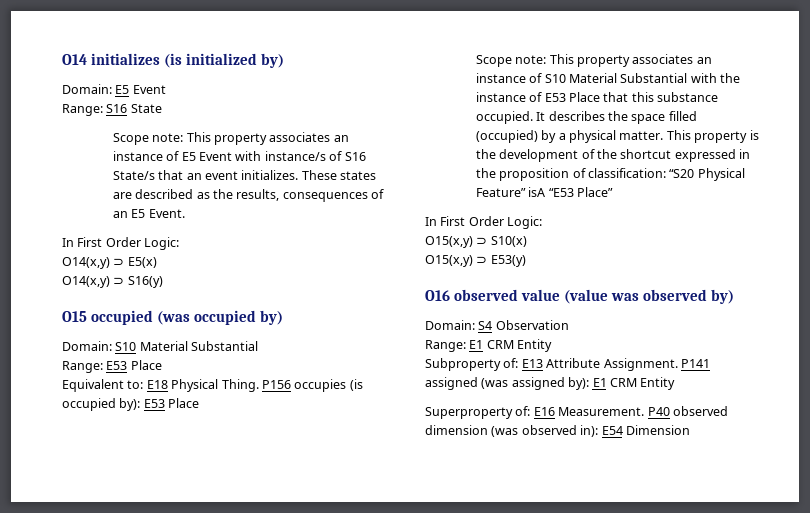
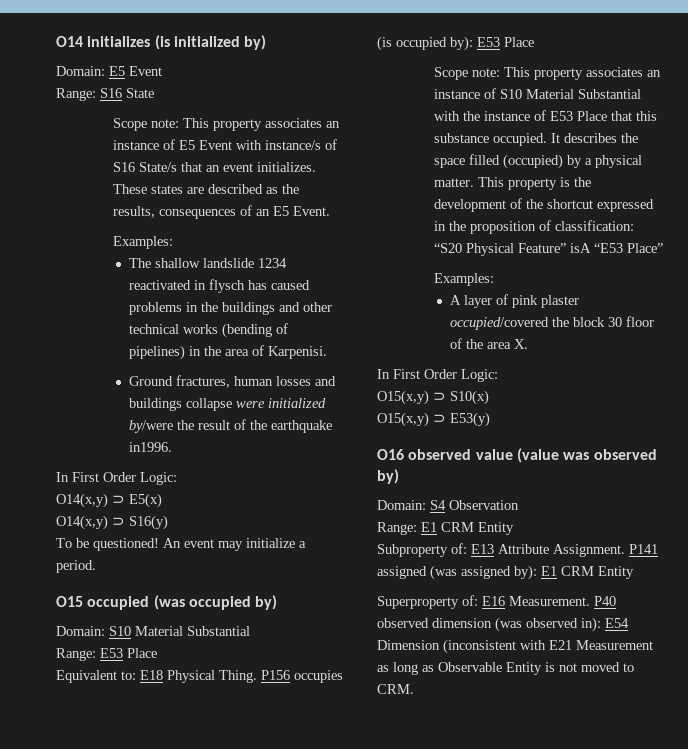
(185, 213) none -> [113,236,174,249] [129,258,288,268] [129,279,311,293] [129,302,333,315] [129,323,289,338] [129,345,328,360] [129,375,337,388] [129,398,327,411] [129,419,333,433] [129,442,173,452] // Examples: // The shallow landslide 1234 reactivated in flysch has caused problems in the buildings and other technical works (bending of pipelines) in the area of Karpenisi. // Ground fractures, human losses and buildings collapse were initialized by/were the result of the earthquake in1996.
(163, 282) none -> [56,538,306,551] [56,560,96,573] // To be questioned! An event may initialize a period.
(614, 192) none -> [434,273,495,286] [450,294,580,308] [450,316,655,330] [450,338,529,349] // Examples: // A layer of pink plaster occupied/covered the block 30 floor of the area X.
(690, 430) none -> [443,639,653,654] [377,662,634,675] [377,684,414,694] (inconsistent with E21 Measurement as long as Observable Entity is not moved to CRM.

